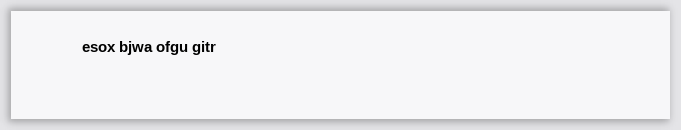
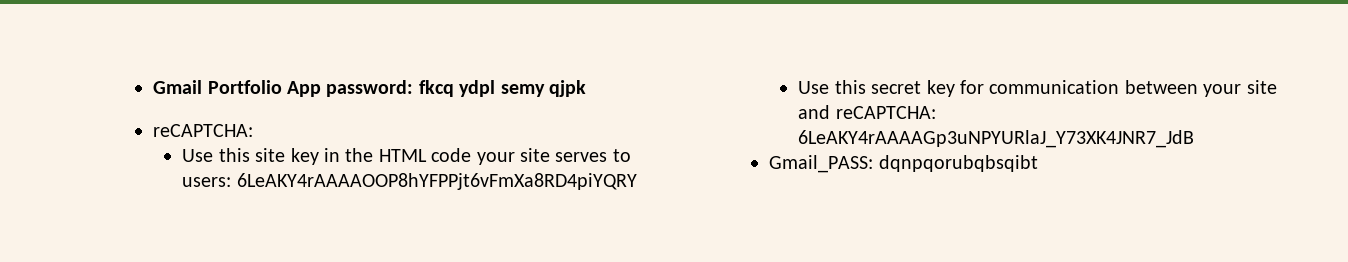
[82,41,217,55] esox bjwa ofgu gitr -> [153,80,586,97] [153,124,254,137] [182,148,631,165] [182,173,637,190] [798,80,1277,97] [798,105,936,119] [798,130,1195,148] [769,155,1038,173] Gmail Portfolio App password: fkcq ydpl semy qjpk // reCAPTCHA: // Use this site key in the HTML code your site serves to users: 6LeAKY4rAAAAOOP8hYFPPjt6vFmXa8RD4piYQRY // Use this secret key for communication between your site and reCAPTCHA: 6LeAKY4rAAAAGp3uNPYURlaJ_Y73XK4JNR7_JdB // Gmail_PASS: dqnpqorubqbsqibt

